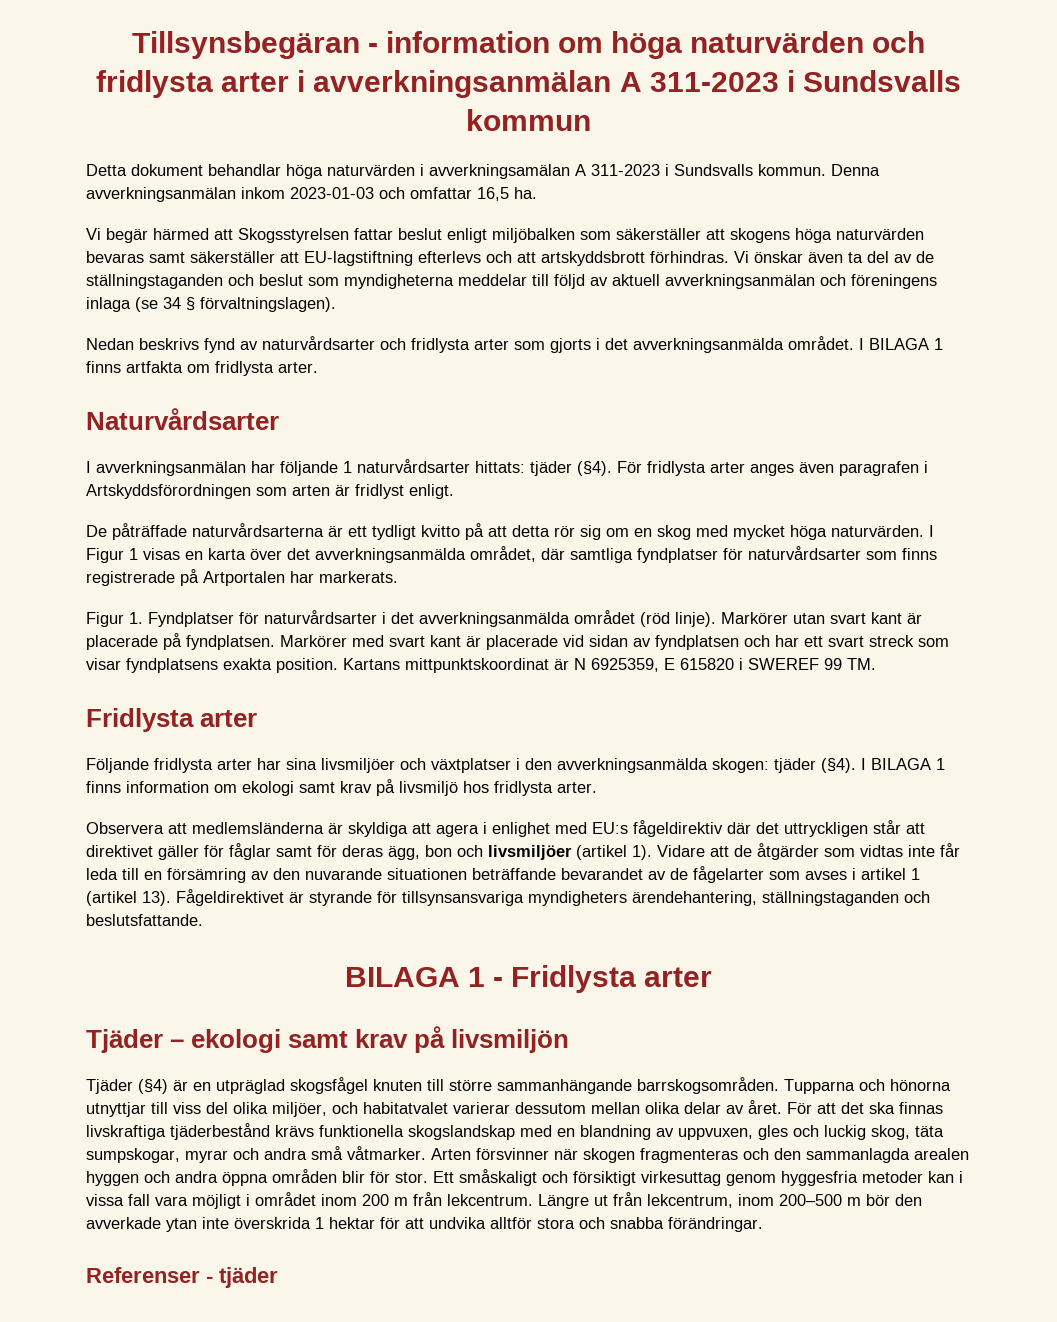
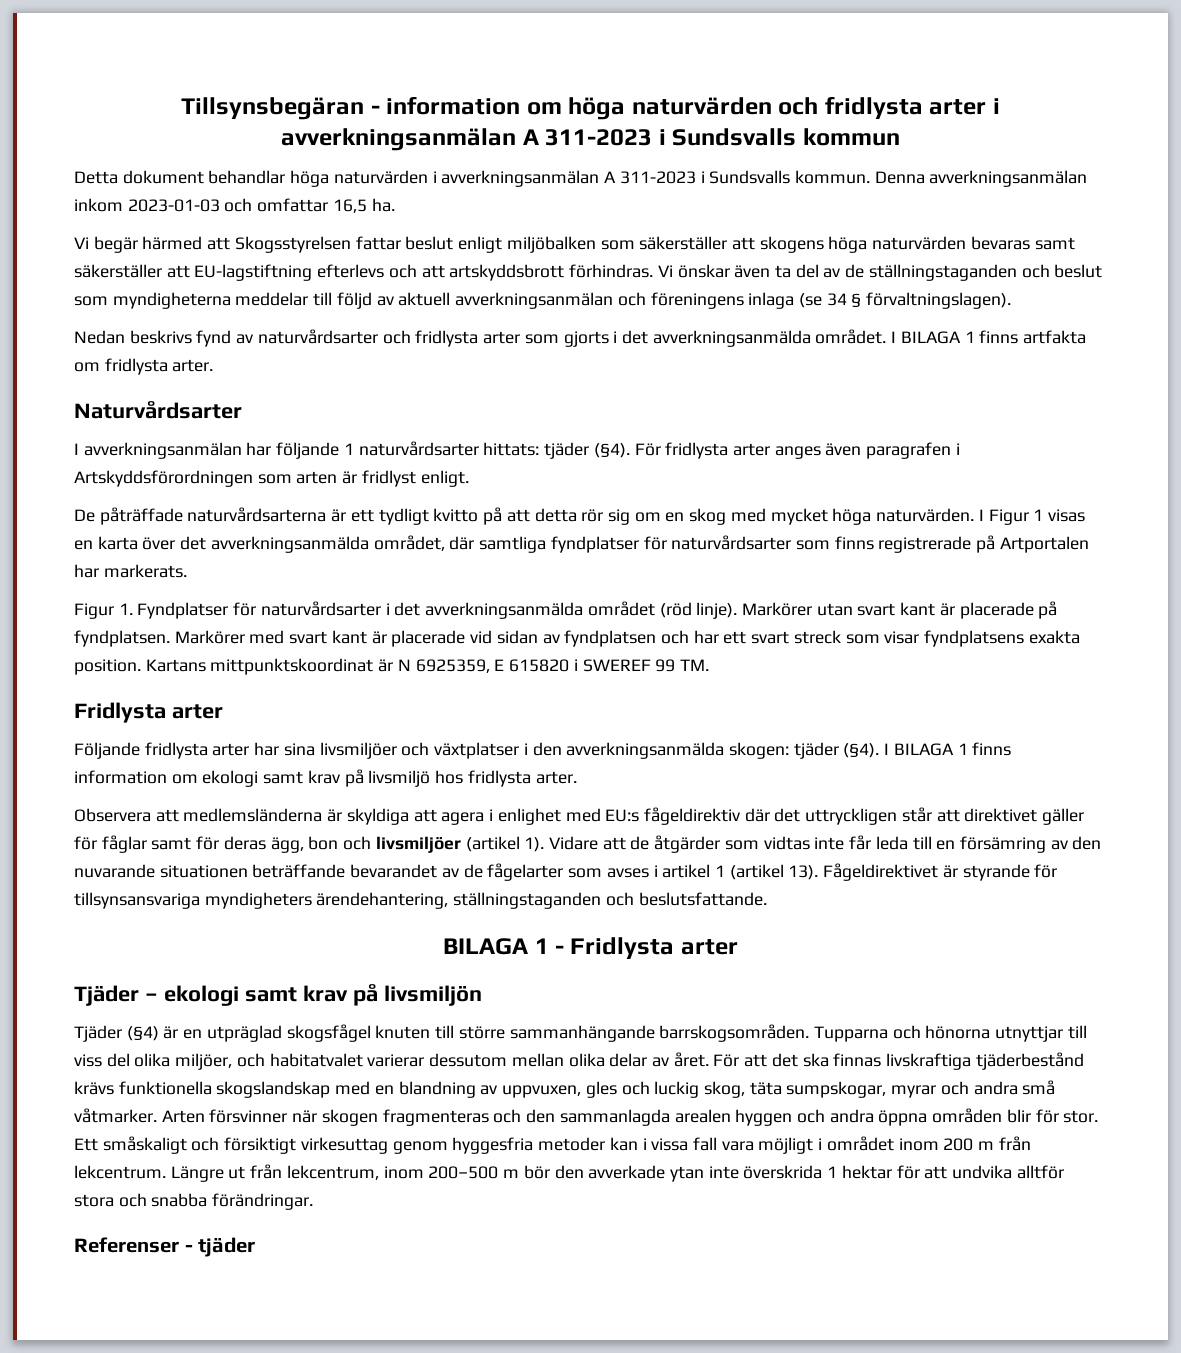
[429,164,570,179] avverkningsamälan -> [441,170,600,187] avverkningsanmälan

